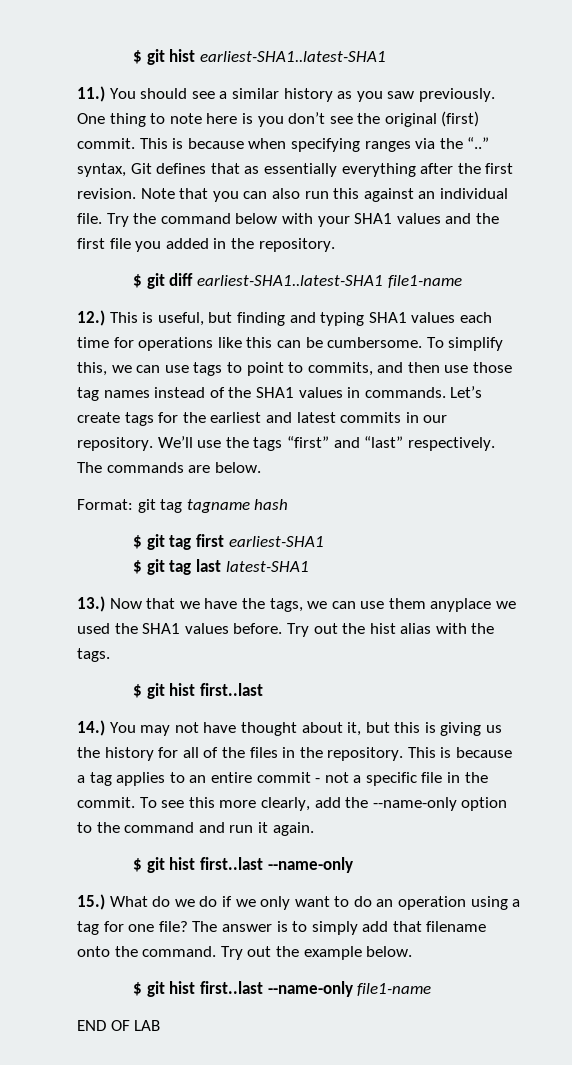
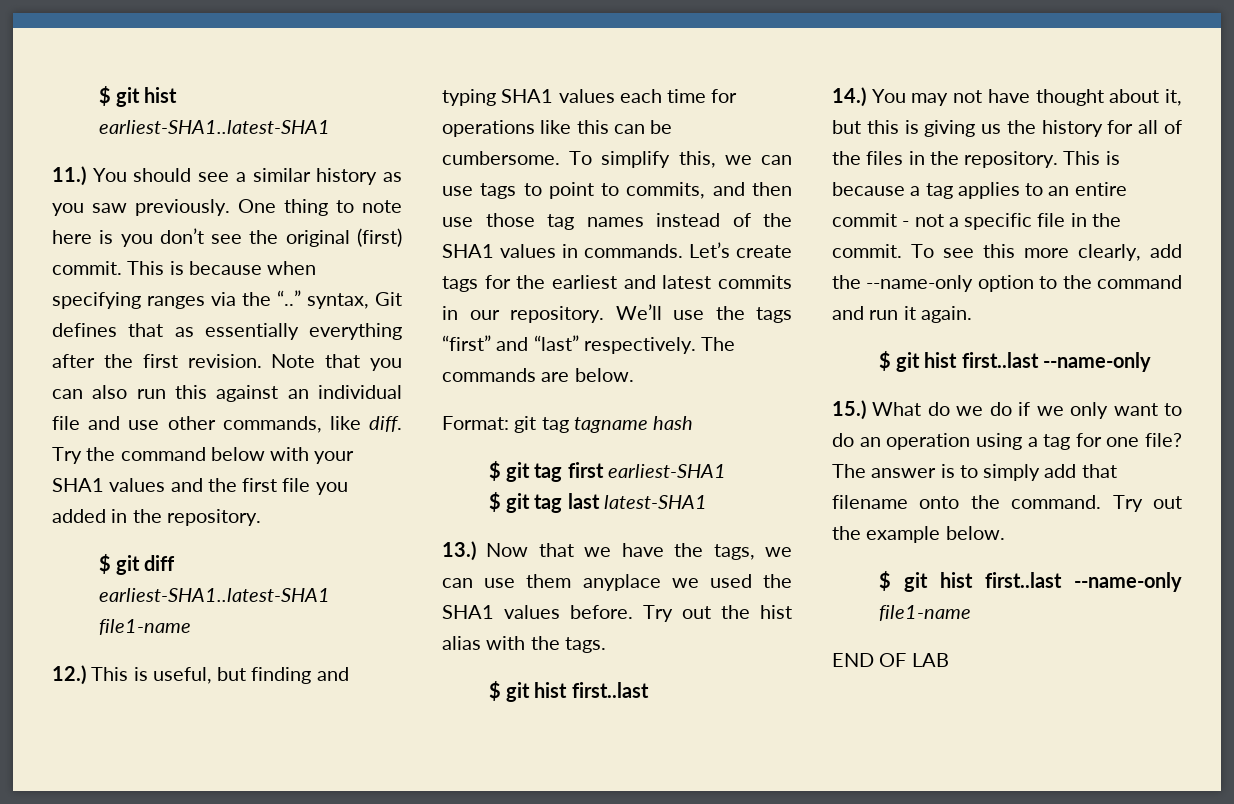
[77,213,102,224] file. -> [52,416,402,433] file and use other commands, like diff.

